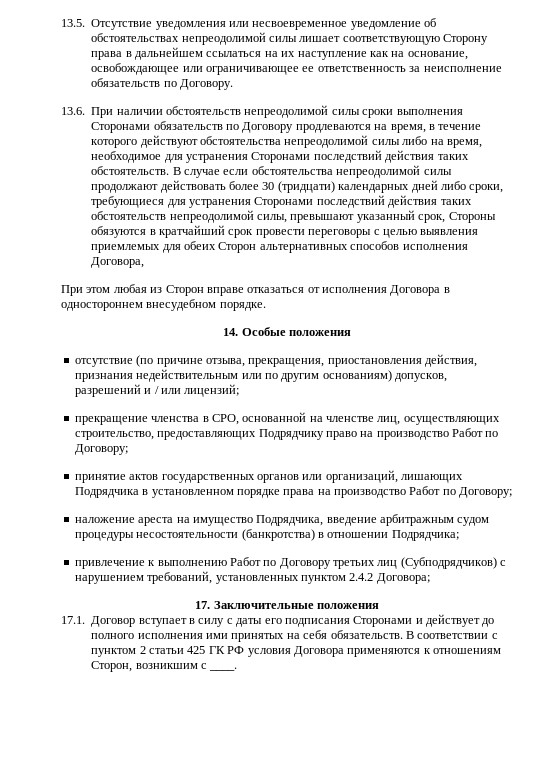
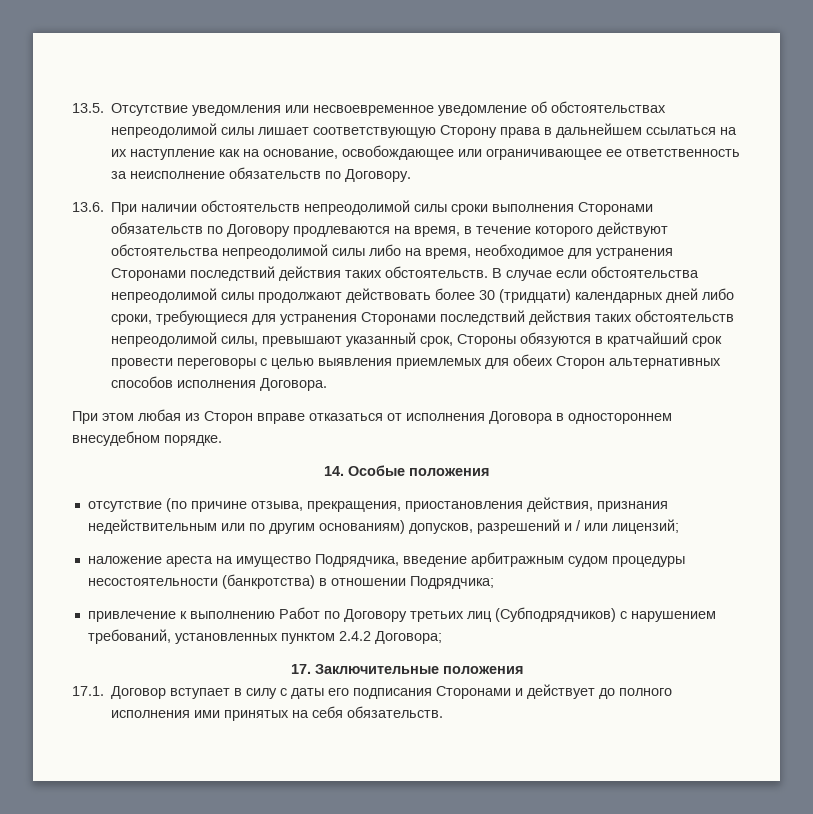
[91,257,145,268] Договора, -> [260,378,328,391] Договора.
[74,412,500,425] [74,428,499,440] [74,444,128,455] [74,470,463,483] [74,486,513,498] // прекращение членства в СРО, основанной на членстве лиц, осуществляющих строительство, предоставляющих Подрядчику право на производство Работ по Договору; // принятие актов государственных органов или организаций, лишающих Подрядчика в установленном порядке права на производство Работ по Договору; -> (679, 526) none
[405,631,498,639] [91,646,501,657] [91,661,238,672] В соответствии с пунктом 2 статьи 425 ГК РФ условия Договора применяются к отношениям Сторон, возникшим с ____. -> (444, 712) none

